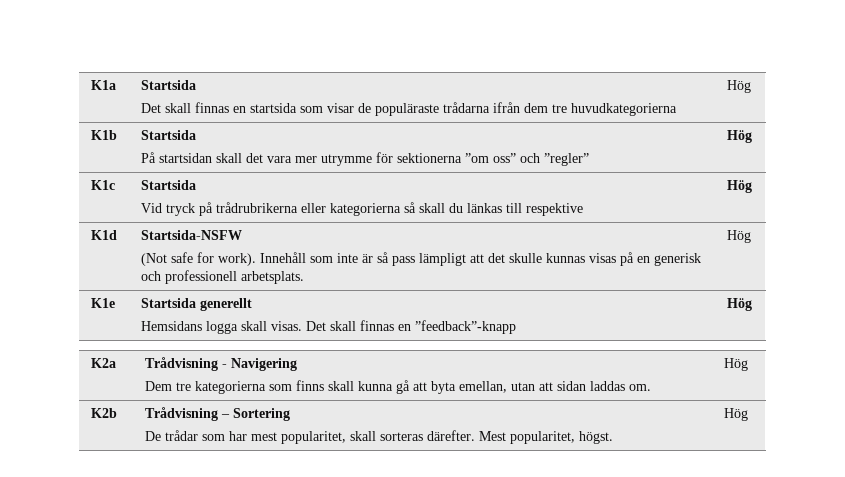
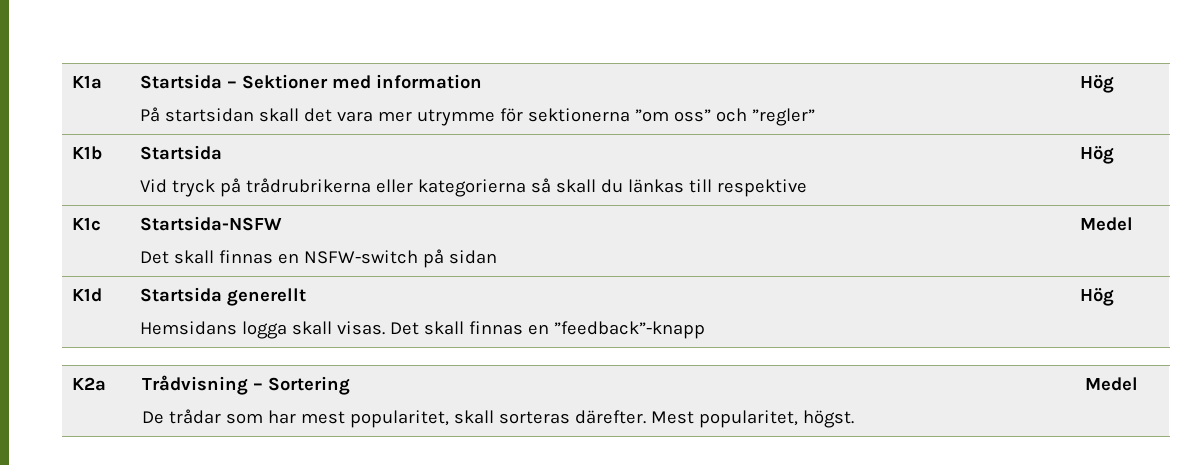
[140,102,677,116] [726,80,751,93] [90,130,117,140] [140,130,196,140] // Det skall finnas en startsida som visar de populäraste trådarna ifrån dem tre huvudkategorierna | Hög // K1b | Startsida -> [227,74,483,89] – Sektioner med information
[90,180,115,190] K1c -> [72,146,103,160] K1b
[90,230,117,240] K1d -> [72,217,102,231] K1c
[140,252,701,266] [140,270,304,284] [726,230,751,243] [90,298,115,308] (Not safe for work). Innehåll som inte är så pass lämpligt att det skulle kunnas visas på en generisk och professionell arbetsplats. | Hög // K1e -> [140,249,498,268] [1080,217,1134,231] [72,288,103,302] Det skall finnas en NSFW-switch på sidan | Medel // K1d
[144,357,297,371] [144,380,651,394] [723,358,748,371] [90,408,117,418] | Trådvisning - Navigering // Dem tre kategorierna som finns skall kunna gå att byta emellan, utan att sidan laddas om. | Hög // K2b -> (107, 384) none
[723,408,748,421] Hög -> [1085,377,1139,391] Medel

